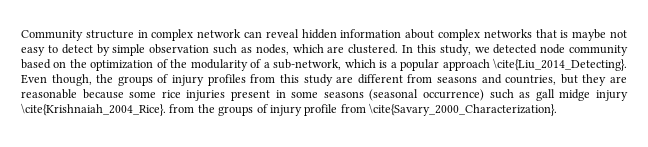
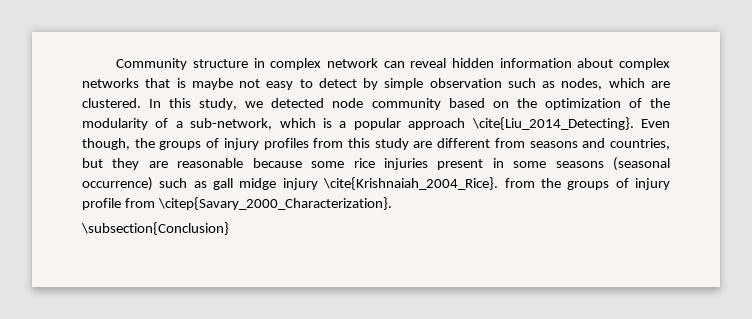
[369,103,557,116] \cite{Savary_2000_Characterization}. -> [157,197,392,210] [81,222,229,235] \citep{Savary_2000_Characterization}. // \subsection{Conclusion}

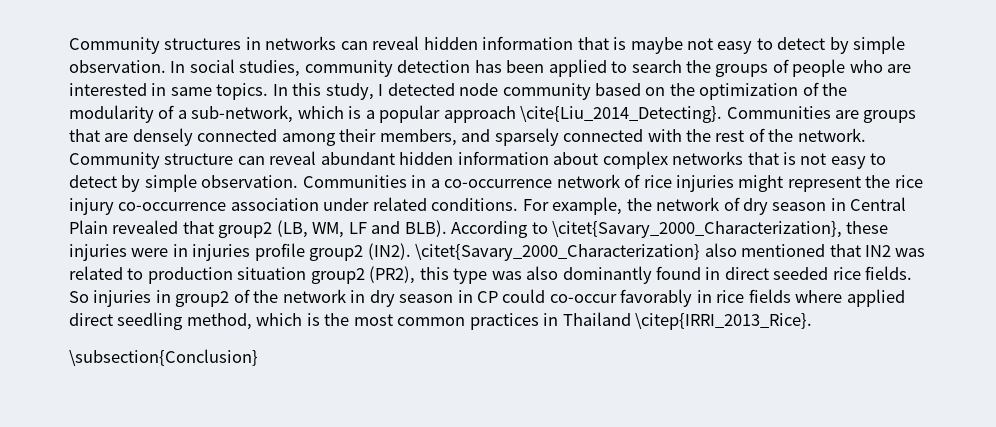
[116,58,379,70] Community structure in complex network -> [69,36,337,54] Community structures in networks
[577,58,671,70] [82,78,139,88] about complex networks -> (574, 43) none
[429,78,670,90] [82,98,141,108] observation such as nodes, which are clustered. -> [69,59,912,77] [69,83,269,100] observation. In social studies, community detection has been applied to search the groups of people who are interested in same topics.
[245,101,264,108] we -> [378,84,384,96] I
[640,119,670,128] [82,138,671,150] [82,157,671,171] [82,177,671,191] [82,197,392,210] Even though, the groups of injury profiles from this study are different from seasons and countries, but they are reasonable because some rice injuries present in some seasons (seasonal occurrence) such as gall midge injury \cite{Krishnaiah_2004_Rice}. from the groups of injury profile from \citep{Savary_2000_Characterization}. -> [726,106,917,123] [69,128,866,146] [69,151,887,169] [69,174,923,192] [69,197,907,215] [69,220,889,238] [69,243,926,261] [69,266,913,284] [69,289,905,307] [69,312,813,330] Communities are groups that are densely connected among their members, and sparsely connected with the rest of the network. Community structure can reveal abundant hidden information about complex networks that is not easy to detect by simple observation. Communities in a co-occurrence network of rice injuries might represent the rice injury co-occurrence association under related conditions. For example, the network of dry season in Central Plain revealed that group2 (LB, WM, LF and BLB). According to \citet{Savary_2000_Characterization}, these injuries were in injuries profile group2 (IN2). \citet{Savary_2000_Characterization} also mentioned that IN2 was related to production situation group2 (PR2), this type was also dominantly found in direct seeded rice fields. So injuries in group2 of the network in dry season in CP could co-occur favorably in rice fields where applied direct seedling method, which is the most common practices in Thailand \citep{IRRI_2013_Rice}.

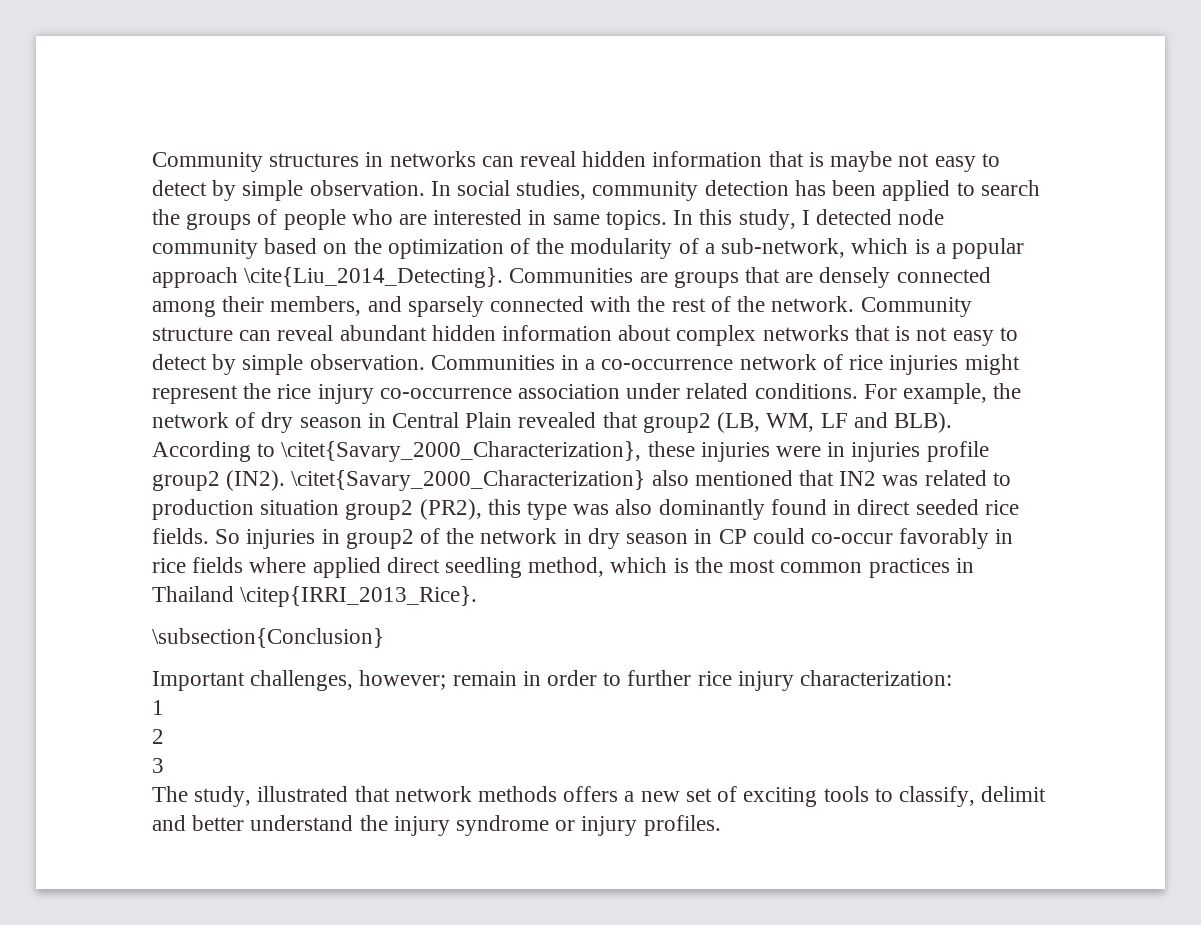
(258, 357) none -> [152,670,953,691] [152,700,164,715] [152,729,164,744] [152,758,164,773] [152,786,1047,807] [152,815,721,836] // Important challenges, however; remain in order to further rice injury characterization: // 1 // 2 // 3 // The study, illustrated that network methods offers a new set of exciting tools to classify, delimit and better understand the injury syndrome or injury profiles.

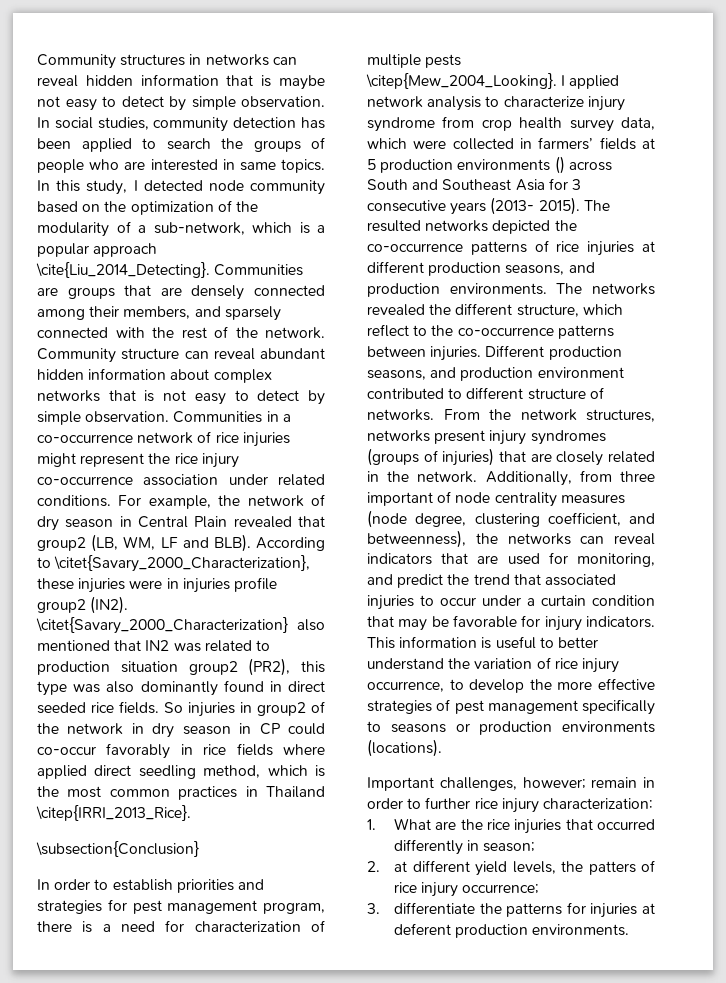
(384, 638) none -> [37,879,264,893] [37,899,325,914] [37,920,325,933] [367,54,462,68] [366,73,620,89] [367,96,625,111] [367,116,655,132] [367,137,655,150] [367,156,612,174] [367,178,581,191] [367,197,610,215] [367,220,577,234] [367,240,655,256] [367,261,595,276] [367,283,655,297] [367,303,623,317] [367,324,614,339] [367,345,622,361] [367,367,624,381] [367,387,604,400] [367,409,655,422] [367,430,606,445] [367,448,655,466] [367,470,655,486] [367,491,625,507] [367,510,655,528] [367,530,655,548] [367,552,655,567] [367,574,616,588] [367,595,655,610] [367,615,655,631] [367,636,598,649] [367,657,619,673] [367,678,655,693] [367,699,655,715] [367,721,655,735] [367,739,442,757] // In order to establish priorities and strategies for pest management program, there is a need for characterization of multiple pests \citep{Mew_2004_Looking}. I applied network analysis to characterize injury syndrome from crop health survey data, which were collected in farmers’ fields at 5 production environments () across South and Southeast Asia for 3 consecutive years (2013- 2015). The resulted networks depicted the co-occurrence patterns of rice injuries at different production seasons, and production environments. The networks revealed the different structure, which reflect to the co-occurrence patterns between injuries. Different production seasons, and production environment contributed to different structure of networks. From the network structures, networks present injury syndromes (groups of injuries) that are closely related in the network. Additionally, from three important of node centrality measures (node degree, clustering coefficient, and betweenness), the networks can reveal indicators that are used for monitoring, and predict the trend that associated injuries to occur under a curtain condition that may be favorable for injury indicators. This information is useful to better understand the variation of rice injury occurrence, to develop the more effective strategies of pest management specifically to seasons or production environments (locations).
[152,700,164,715] [152,729,164,744] [152,758,164,773] [152,786,1047,807] [152,815,721,836] 1 // 2 // 3 // The study, illustrated that network methods offers a new set of exciting tools to classify, delimit and better understand the injury syndrome or injury profiles. -> [367,818,655,834] [394,839,536,855] [367,860,655,876] [394,882,540,897] [367,902,655,918] [394,923,630,938] 1. What are the rice injuries that occurred differently in season; // 2. at different yield levels, the patters of rice injury occurrence; // 3. differentiate the patterns for injuries at deferent production environments.

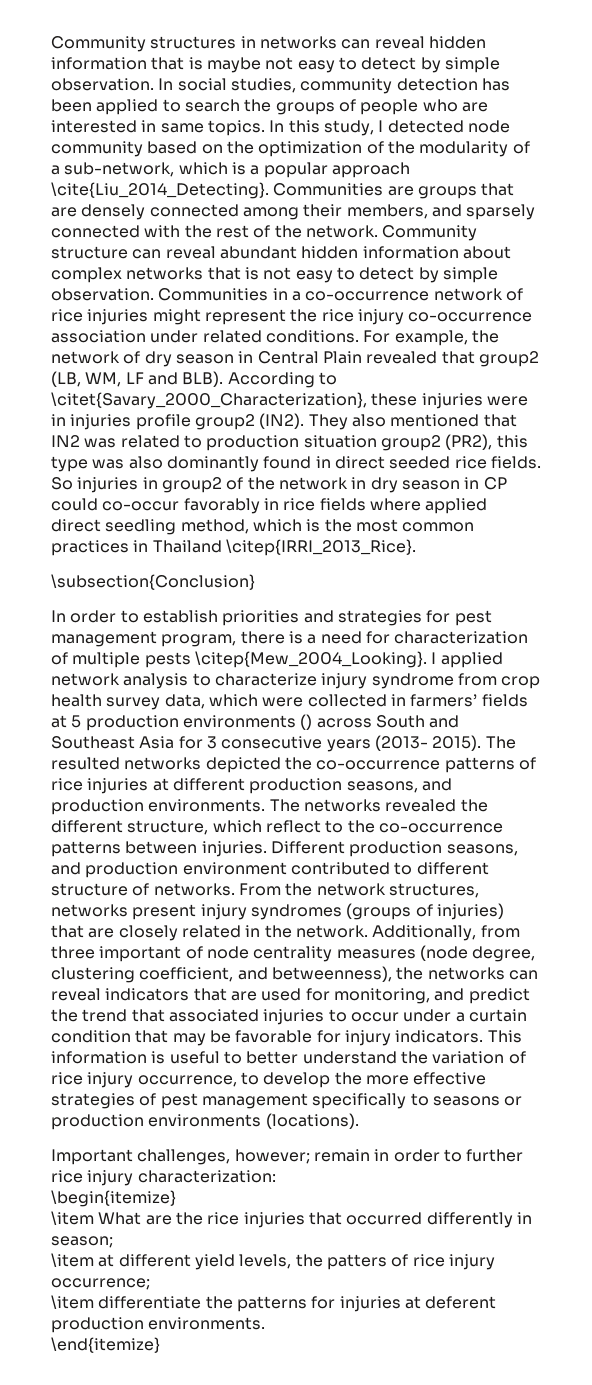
[36,617,288,634] \citet{Savary_2000_Characterization} -> [308,414,348,430] They
[367,819,376,830] 1. -> [51,1190,176,1207] [51,1211,94,1225] \begin{itemize} // \item
[367,861,380,872] 2. -> [51,1253,94,1267] \item
[367,903,380,914] 3. -> [51,1295,94,1309] \item
(630, 930) none -> [51,1337,160,1353] // \end{itemize}

